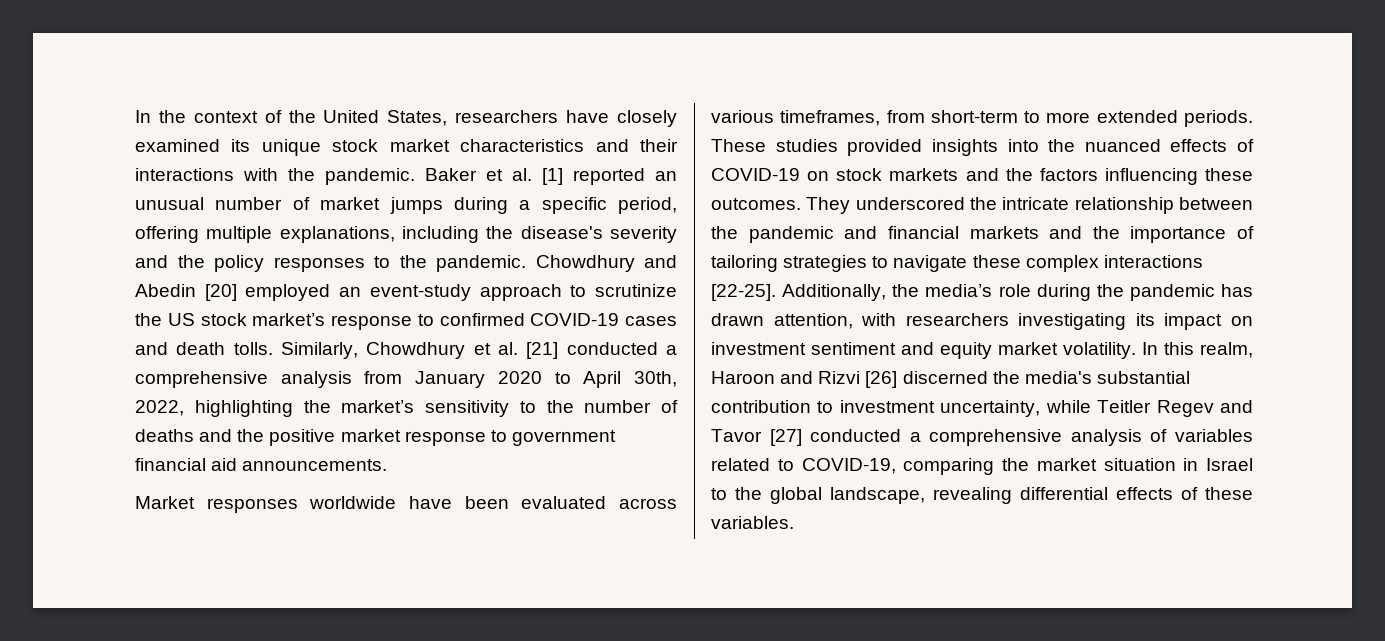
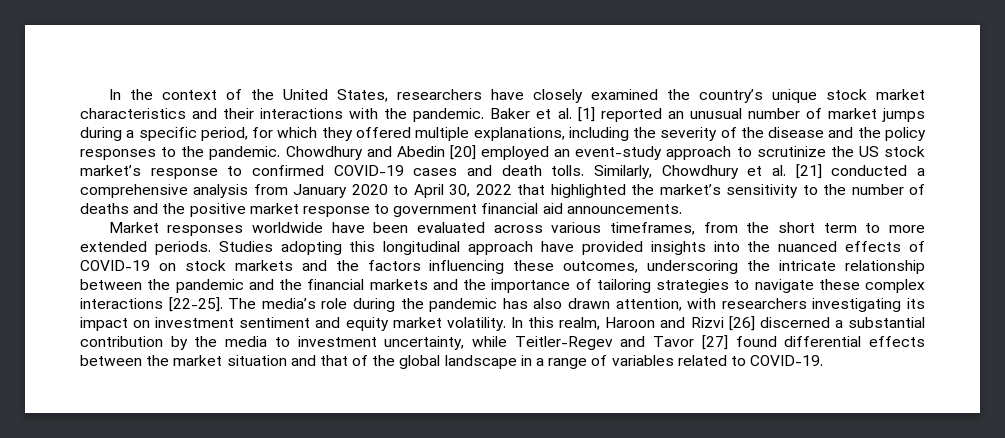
[231,139,251,152] its -> [666,89,763,103] the country’s
[135,226,677,243] offering multiple explanations, including the disease's severity -> [252,127,825,141] for which they offered multiple explanations, including the severity of the disease
[634,371,677,387] [135,400,293,417] 30th, 2022, highlighting -> [449,184,626,198] 30, 2022 that highlighted
[930,110,1018,123] short-term -> [746,222,857,233] the short term
[711,139,838,152] These studies -> [218,241,574,255] Studies adopting this longitudinal approach have
[711,197,965,214] outcomes. They underscored -> [563,260,739,274] outcomes, underscoring
(878, 232) none -> [279,279,302,290] the
[782,284,920,301] Additionally, the -> [228,298,257,309] The
(1253, 290) none -> [533,298,563,309] also
[992,371,1190,384] [711,400,811,413] the media's substantial contribution -> [834,317,926,328] [80,336,268,350] a substantial contribution by the media
[1097,400,1214,417] Teitler Regev -> [514,336,613,350] Teitler-Regev
[810,429,1253,446] [711,458,1253,475] [711,487,1253,504] [711,516,794,529] conducted a comprehensive analysis of variables related to COVID-19, comparing the market situation in Israel to the global landscape, revealing differential effects of these variables. -> [735,336,925,347] [80,355,824,369] found differential effects between the market situation and that of the global landscape in a range of variables related to COVID-19.

